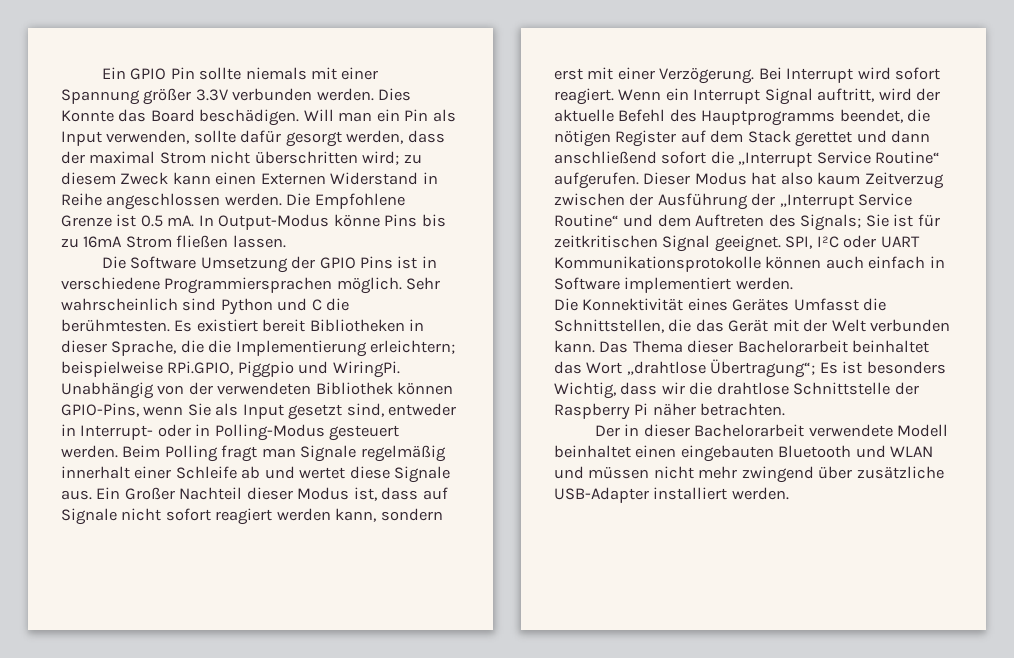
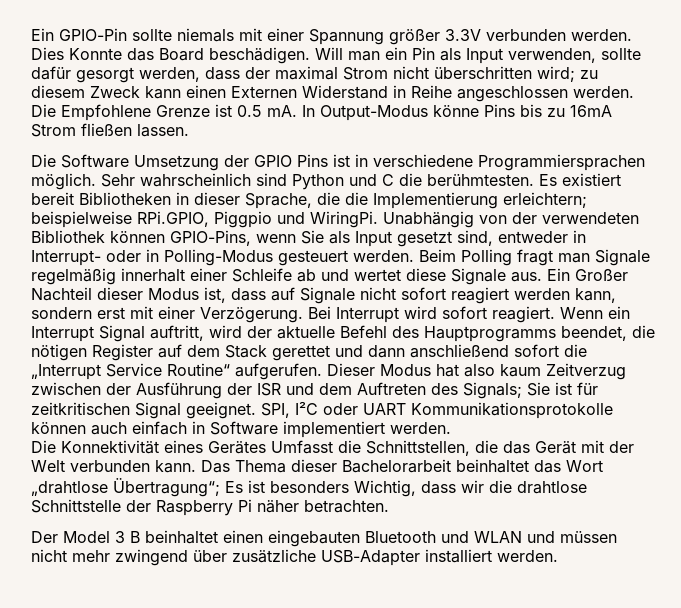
[101,67,195,80] Ein GPIO Pin -> [31,28,127,41] Ein GPIO-Pin
[779,193,913,209] [554,214,619,227] „Interrupt Service Routine“ -> [257,383,281,396] ISR
[624,424,948,437] in dieser Bachelorarbeit verwendete Modell -> [63,531,140,543] Model 3 B

